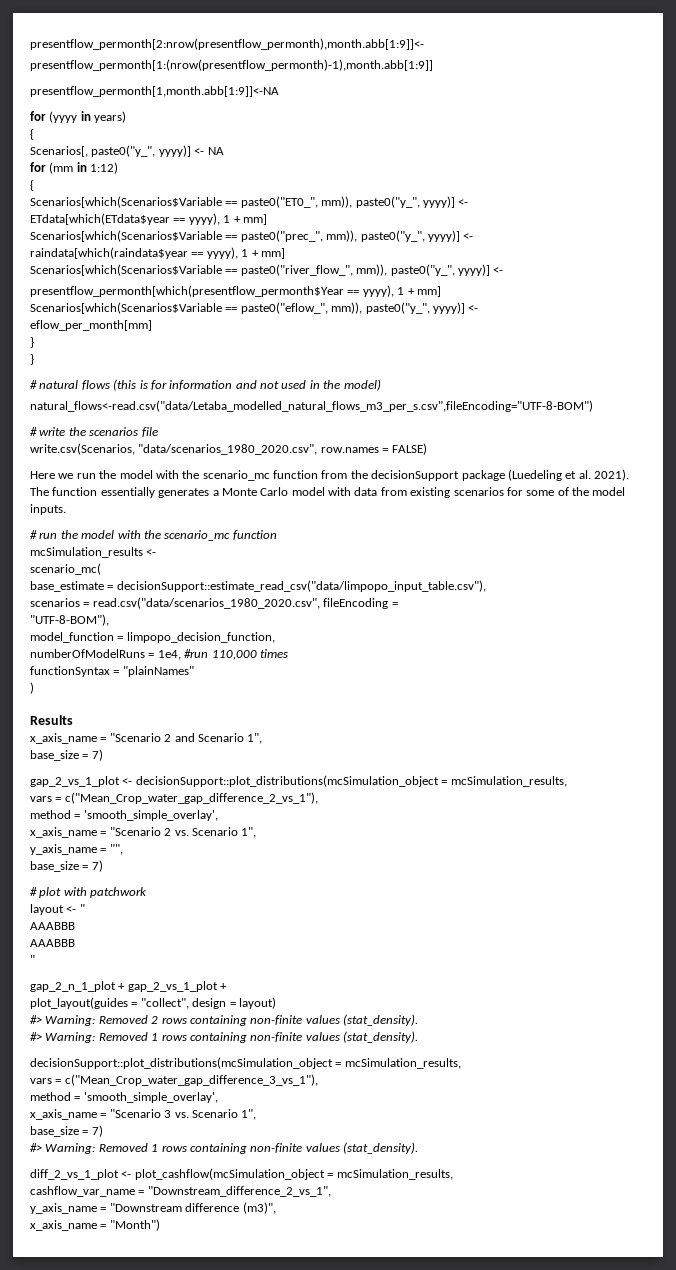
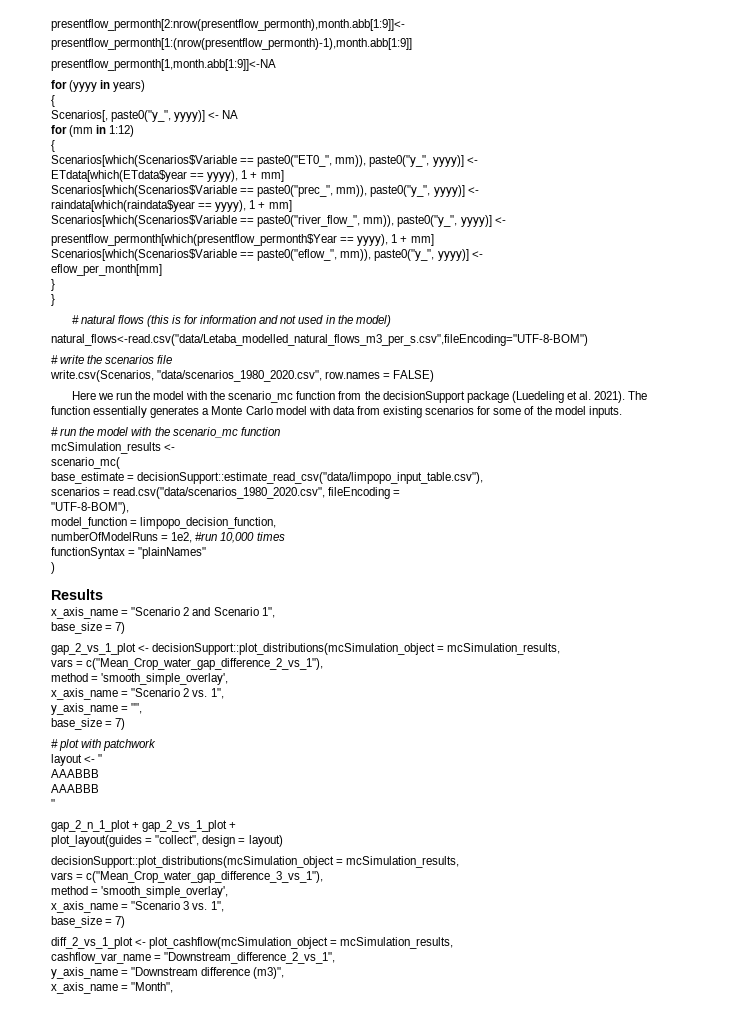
[157,649,257,660] 1e4, #run 110,000 -> [171,532,255,543] 1e2, #run 10,000
[191,827,238,836] Scenario -> (208, 693) none
[30,1014,418,1026] [30,1031,418,1043] // #> Warning: Removed 2 rows containing non-finite values (stat_density). // #> Warning: Removed 1 rows containing non-finite values (stat_density). -> (283, 841) none
[191,1109,257,1120] [30,1125,103,1137] [30,1142,418,1154] Scenario 1", // base_size = 7) // #> Warning: Removed 1 rows containing non-finite values (stat_density). -> [210,901,224,912] [51,916,126,928] 1", // base_size = 7)
[109,1219,160,1231] "Month") -> [131,982,174,993] "Month",

